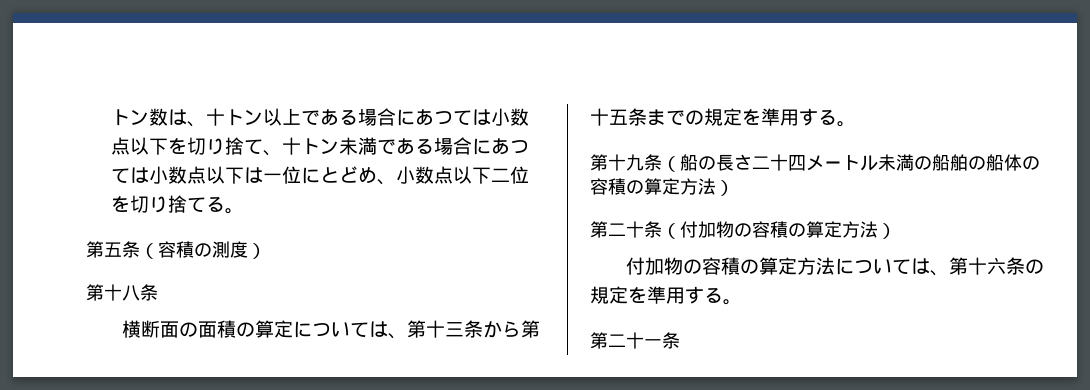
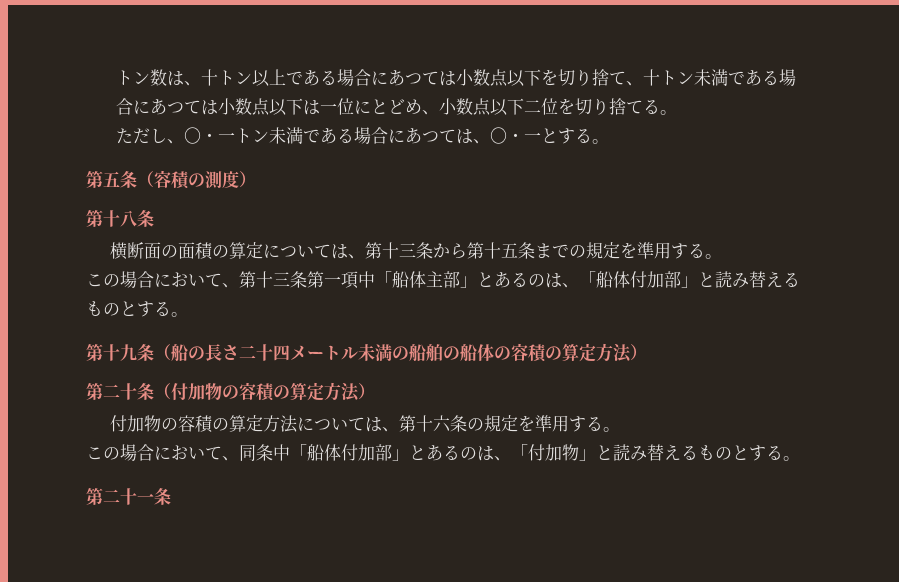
(244, 211) none -> [116,127,610,144] // ただし、〇・一トン未満である場合にあつては、〇・一とする。
(856, 124) none -> [86,271,800,289] [86,301,188,317] // この場合において、第十三条第一項中「船体主部」とあるのは、「船体付加部」と読み替えるものとする。
(742, 302) none -> [86,444,800,461] // この場合において、同条中「船体付加部」とあるのは、「付加物」と読み替えるものとする。

